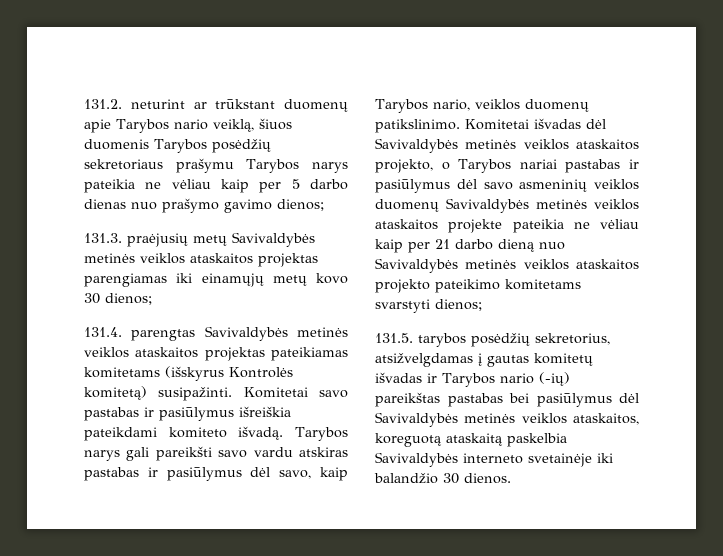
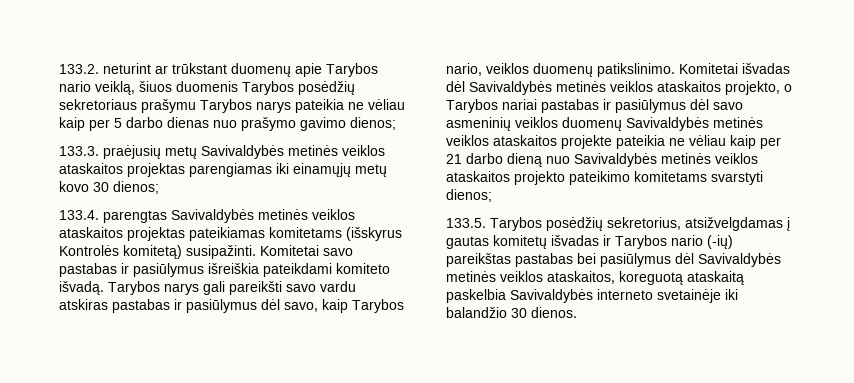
[84,99,122,109] 131.2. -> [59,64,99,74] 133.2.
[84,233,122,243] 131.3. -> [59,146,99,156] 133.3.
[84,327,122,337] 131.4. -> [59,210,99,220] 133.4.
[375,333,466,347] 131.5. tarybos -> [446,217,542,231] 133.5. Tarybos

